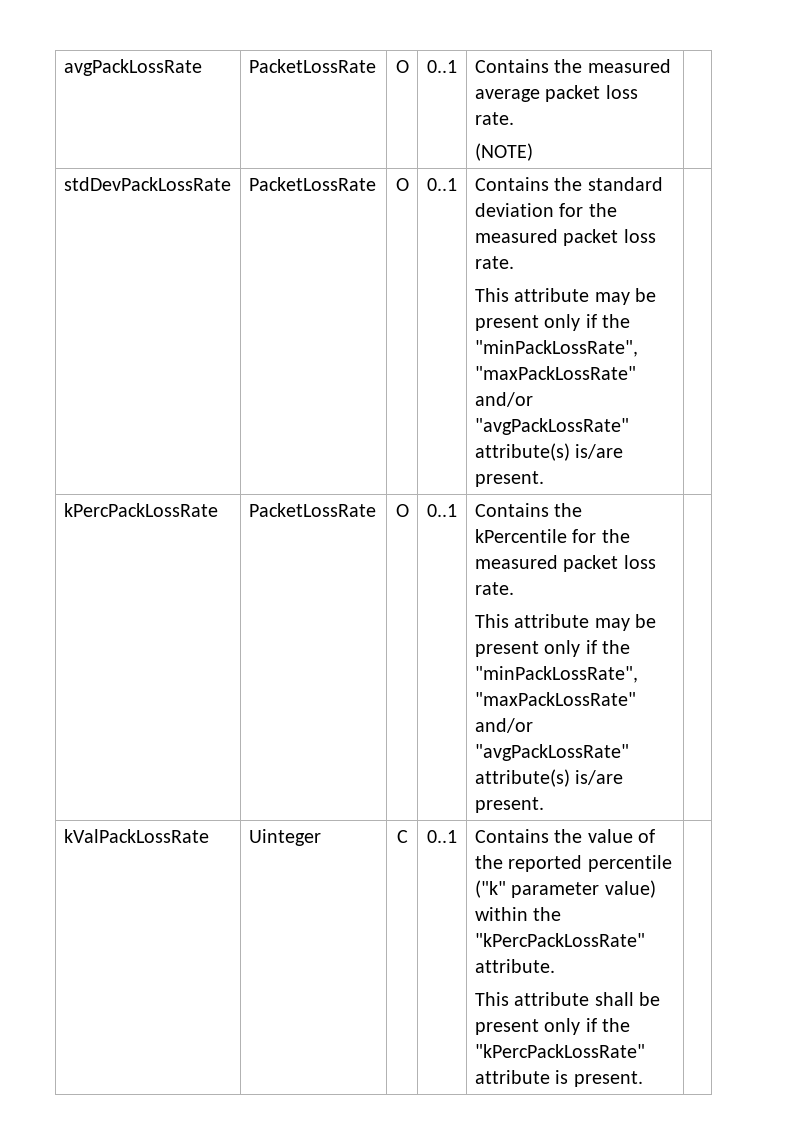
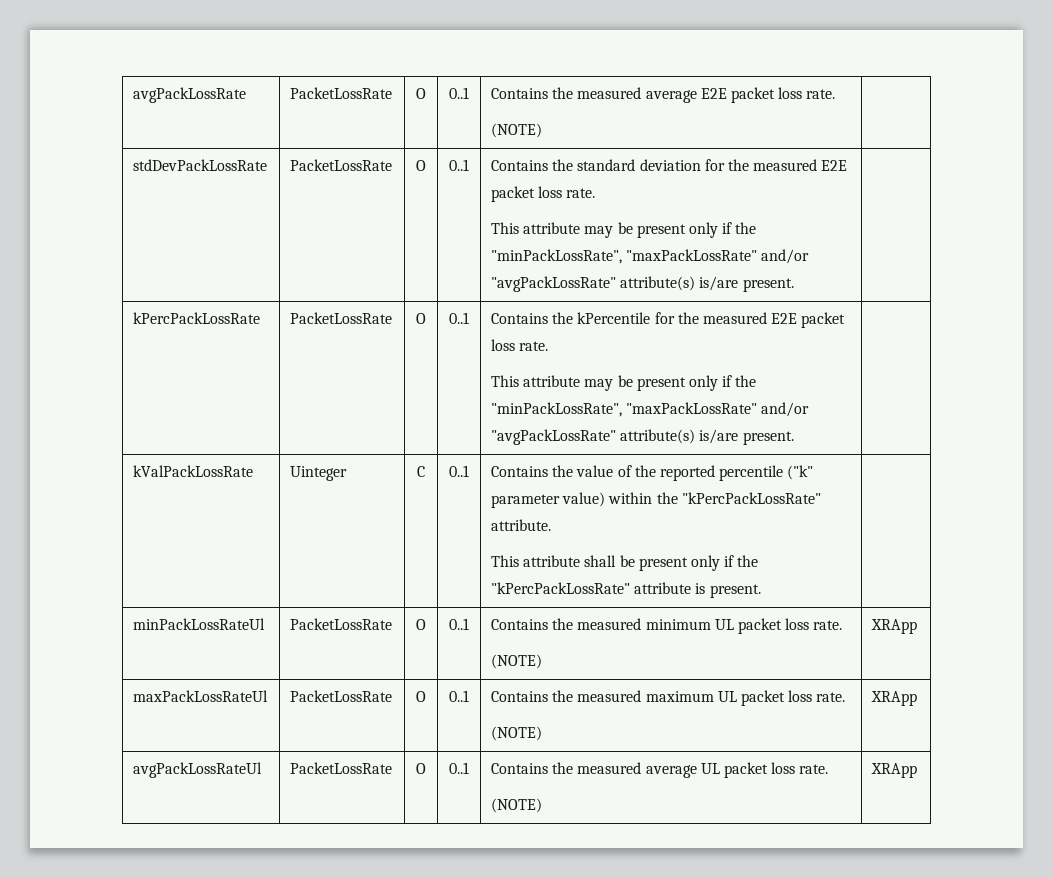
(540, 95) none -> [700,88,727,99] E2E
(558, 236) none -> [821,160,848,171] E2E
(558, 562) none -> [771,313,798,324] E2E
(643, 1079) none -> [133,618,266,630] [290,618,393,630] [416,619,426,630] [449,618,469,630] [491,618,843,634] [491,654,543,669] [871,619,918,634] [133,690,269,702] [290,690,393,702] [416,691,426,702] [449,690,469,702] [491,690,846,706] [491,726,543,741] [871,691,918,706] [133,762,263,778] [290,762,393,774] [416,763,426,774] [449,762,469,774] [491,762,829,778] [491,798,543,813] [871,763,918,778] // minPackLossRateUl | PacketLossRate | O | 0..1 | Contains the measured minimum UL packet loss rate. // (NOTE) | XRApp // maxPackLossRateUl | PacketLossRate | O | 0..1 | Contains the measured maximum UL packet loss rate. // (NOTE) | XRApp // avgPackLossRateUl | PacketLossRate | O | 0..1 | Contains the measured average UL packet loss rate. // (NOTE) | XRApp

